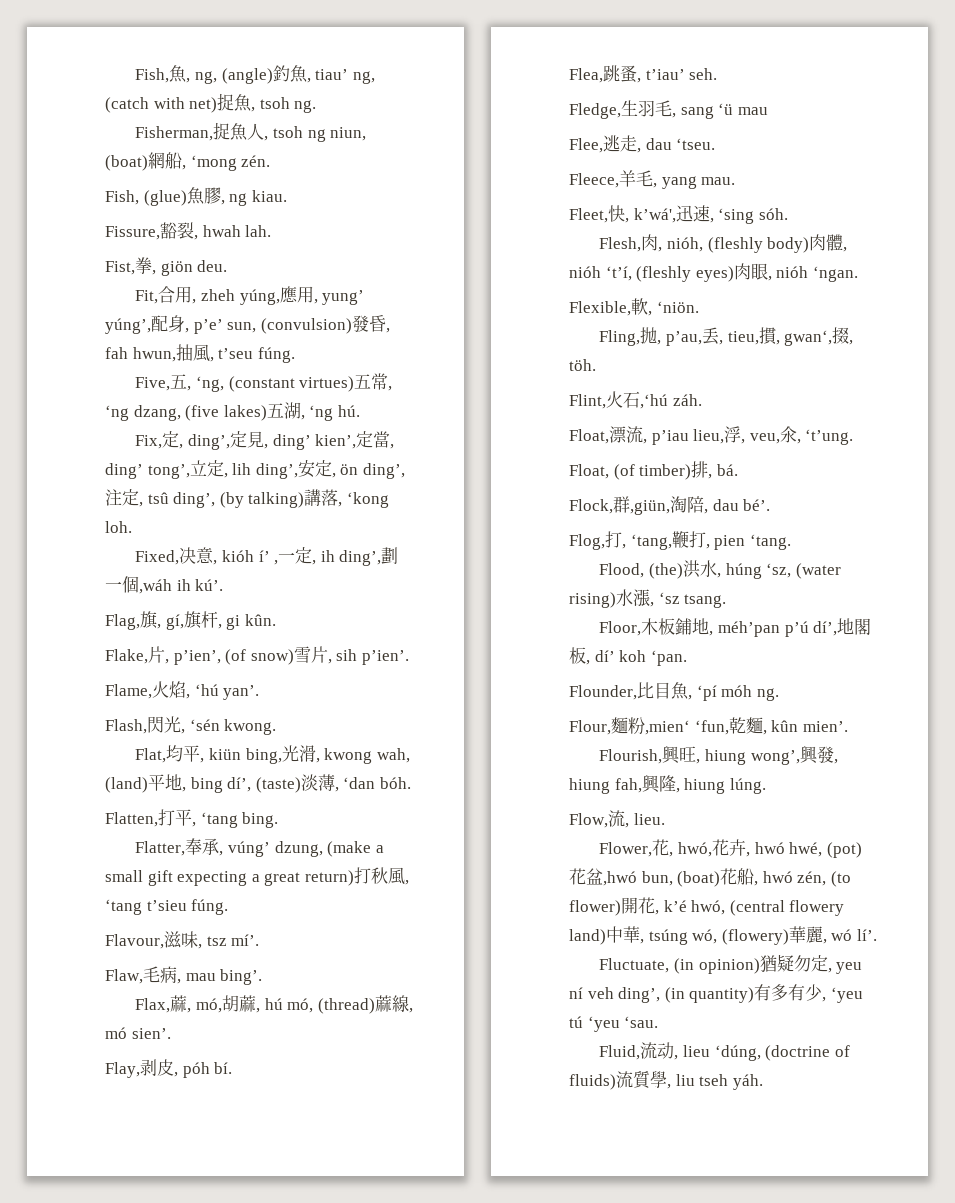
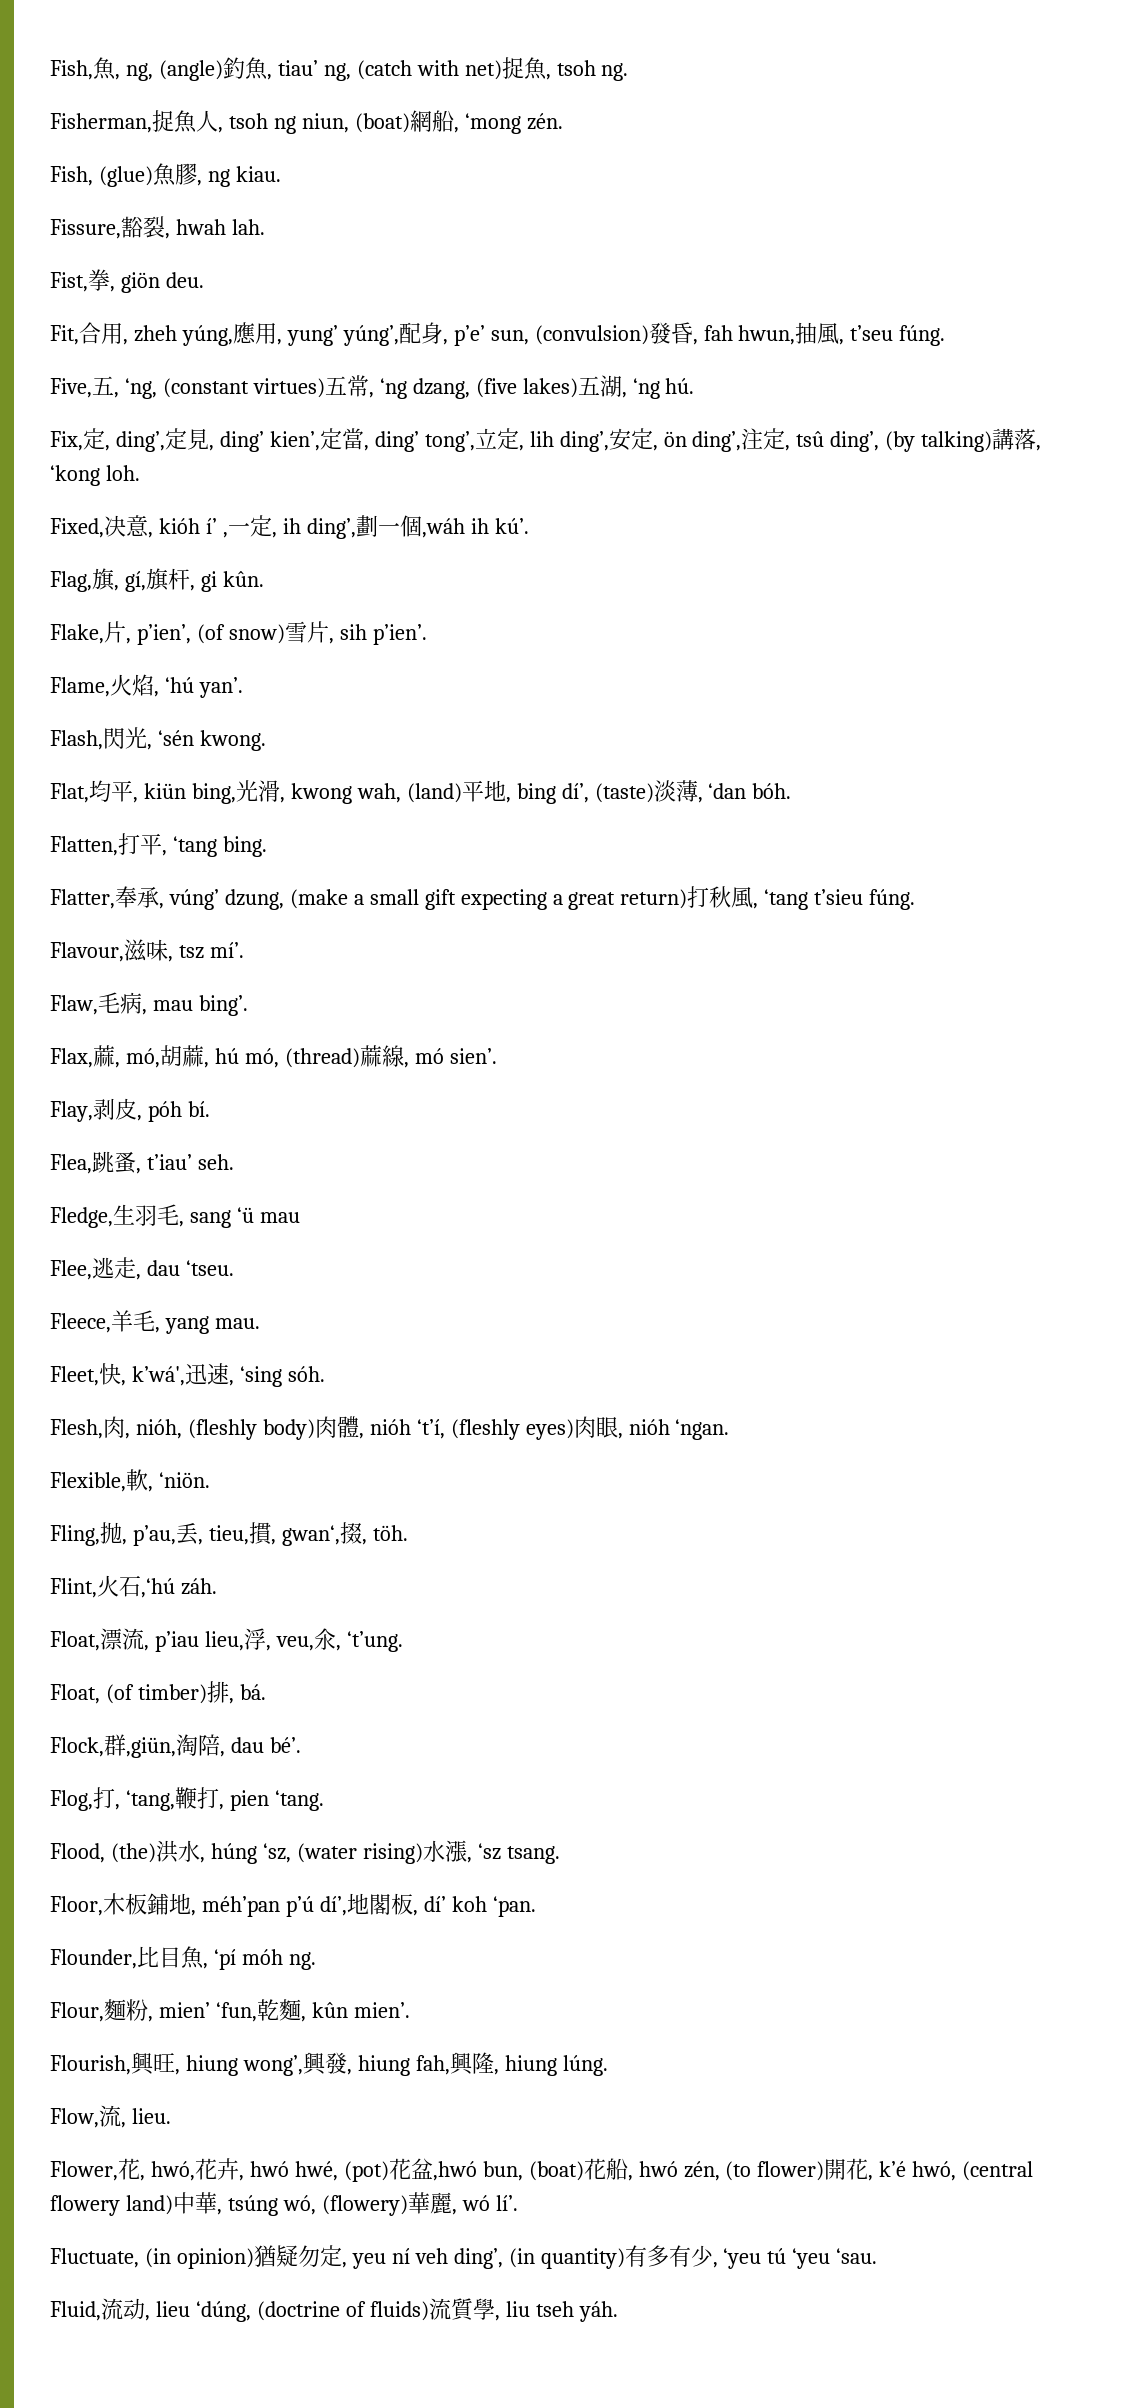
[645,720,690,735] ,mien‘ -> [148,2002,210,2022] , mien’

